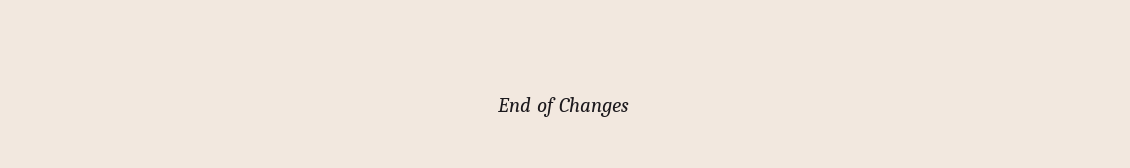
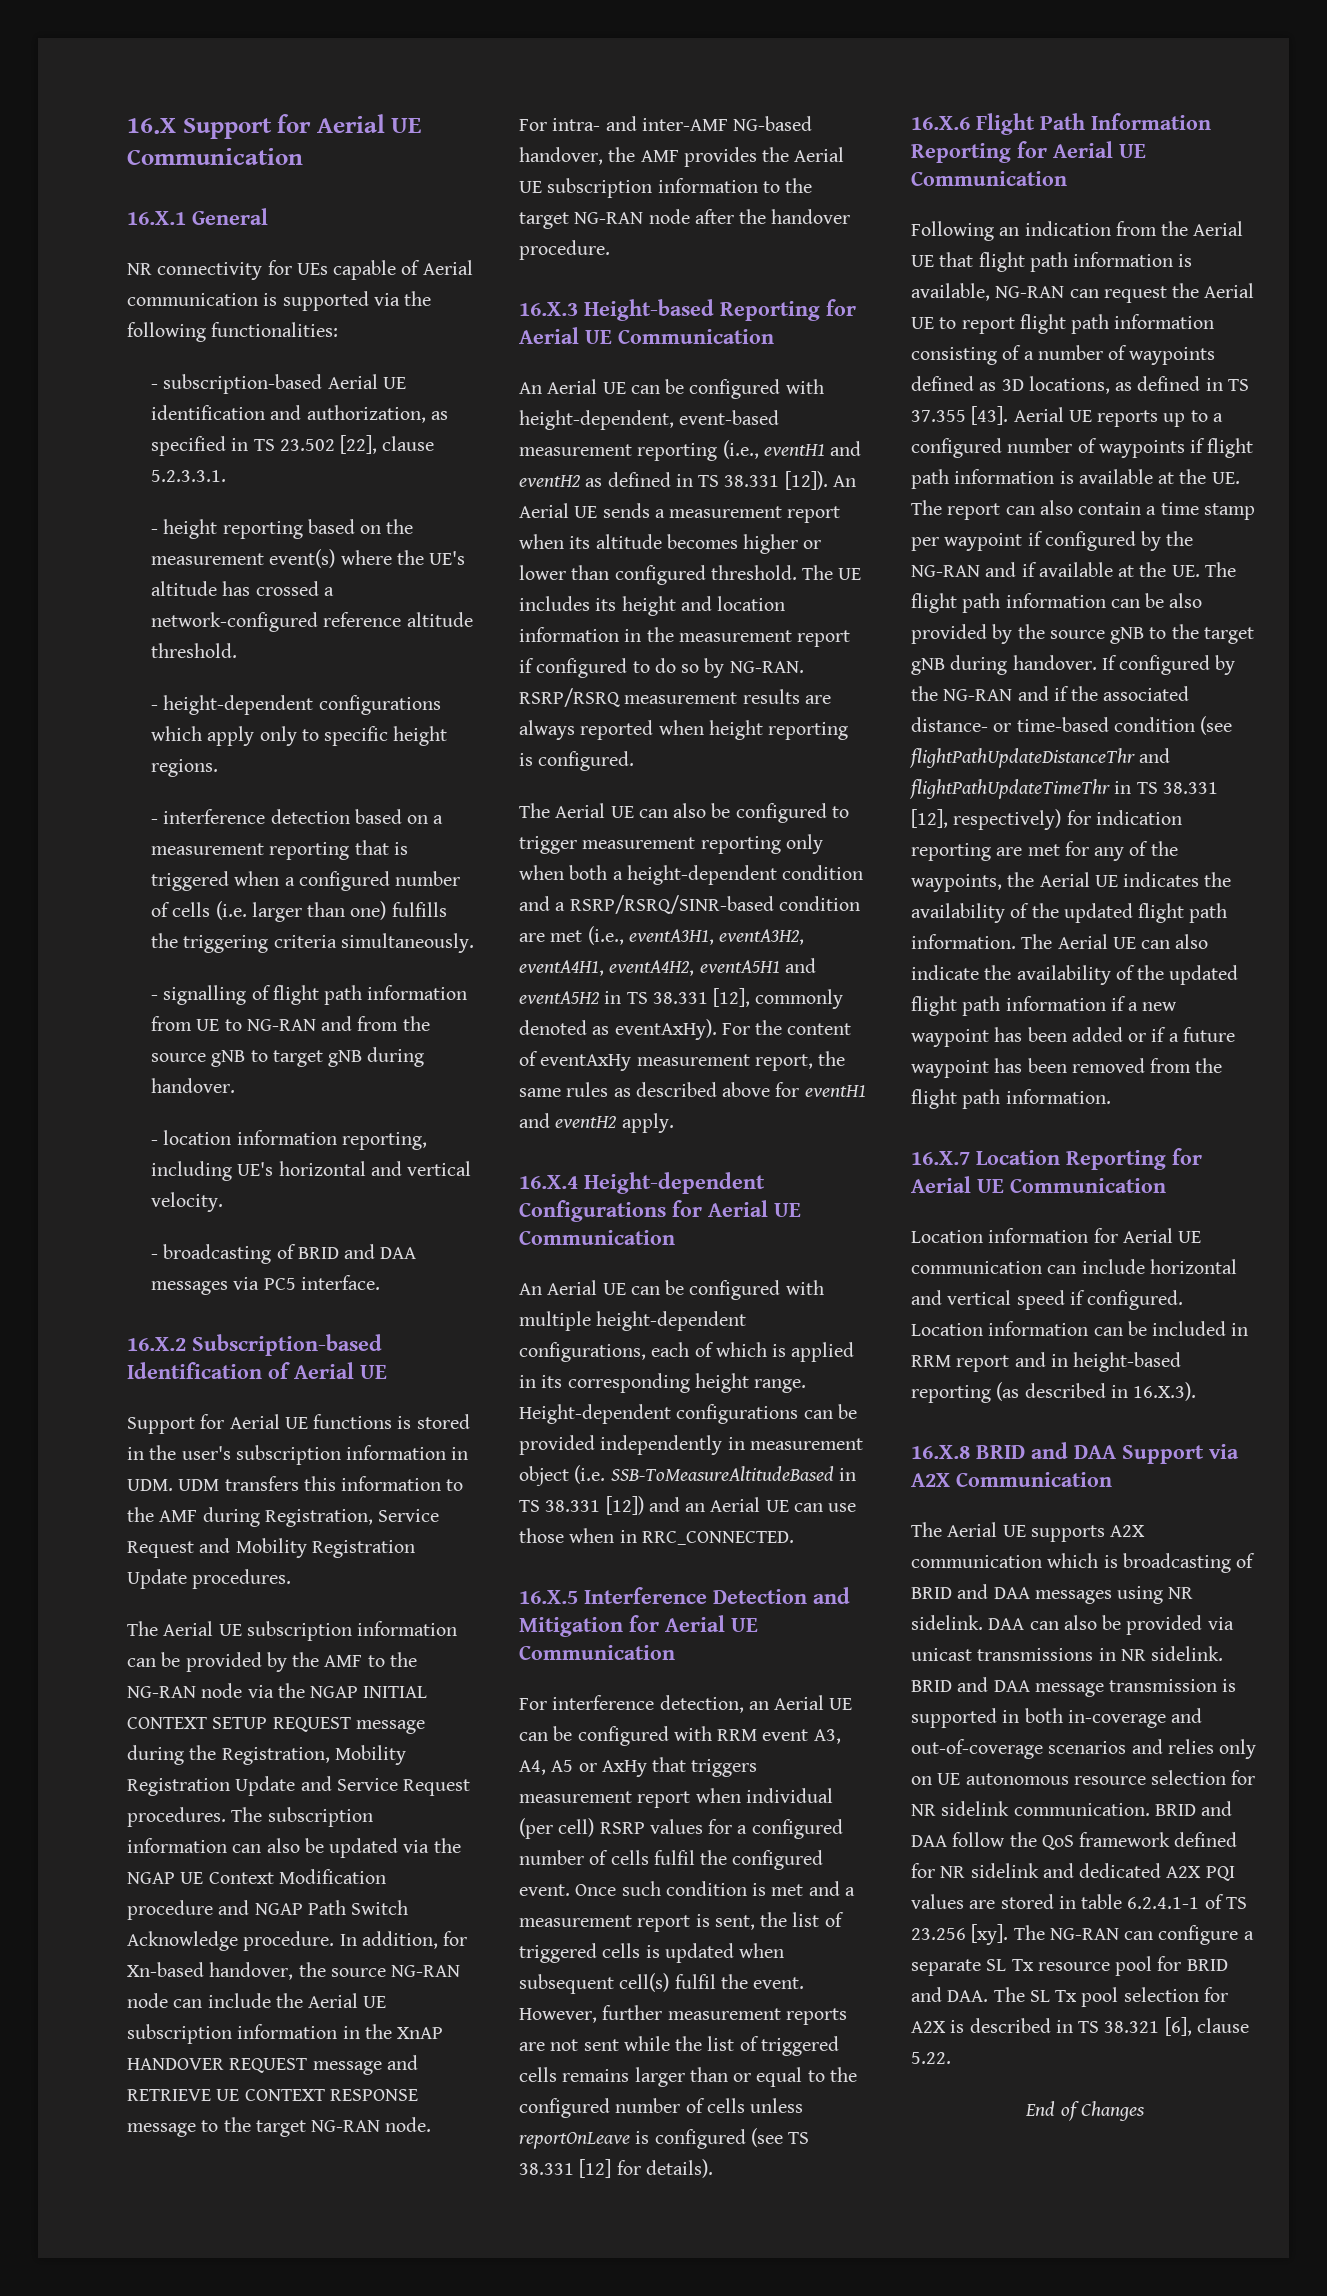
(497, 104) none -> [127,114,422,139] [127,148,303,165] [127,208,268,225] [127,260,473,280] [127,291,432,311] [127,322,339,342] [151,374,406,394] [151,405,448,423] [151,435,435,456] [151,470,227,482] [151,519,414,539] [151,549,466,568] [151,581,334,596] [151,612,473,632] [151,643,238,658] [151,695,441,715] [151,726,448,746] [151,759,219,777] [151,809,444,824] [151,840,408,860] [151,871,461,891] [151,901,447,922] [151,933,474,953] [151,985,468,1005] [151,1016,430,1031] [151,1047,425,1067] [151,1078,236,1093] [151,1130,427,1150] [151,1161,472,1181] [151,1192,224,1212] [151,1244,417,1264] [151,1275,380,1295] [127,1334,382,1356] [127,1362,387,1379] [127,1414,470,1434] [127,1445,469,1465] [127,1476,464,1491] [127,1507,440,1527] [127,1538,415,1558] [127,1569,292,1589] [127,1621,458,1641] [127,1652,417,1672] [127,1683,428,1698] [127,1717,425,1734] [127,1745,406,1765] [127,1776,471,1796] [127,1807,373,1827] [127,1838,461,1858] [127,1869,386,1884] [127,1900,409,1920] [127,1931,468,1951] [127,1962,461,1980] [127,1993,387,2008] [127,2024,444,2044] [127,2055,418,2075] [127,2089,418,2101] [127,2117,432,2137] [519,116,813,131] [519,147,845,167] [519,178,813,198] [519,209,851,229] [519,240,610,260] [519,299,856,321] [519,327,774,344] [519,379,824,399] [519,410,780,430] [519,440,862,461] [519,471,856,490] [519,503,841,523] [519,534,822,554] [519,565,862,585] [519,596,786,616] [519,627,851,647] [519,658,804,678] [519,688,831,707] [519,720,849,740] [519,751,635,771] [519,803,849,823] [519,834,823,854] [519,865,864,885] [519,895,860,914] [519,926,805,945] [519,958,816,976] [519,988,844,1009] [519,1019,852,1040] [519,1051,846,1071] [519,1082,866,1097] [519,1113,674,1133] [519,1172,765,1194] [519,1200,801,1222] [519,1230,675,1245] [519,1280,824,1300] [519,1311,747,1331] [519,1342,855,1362] [519,1373,807,1393] [519,1404,857,1424] [519,1435,863,1455] [519,1465,856,1486] [519,1496,857,1515] [519,1528,794,1545] [519,1587,850,1604] [519,1615,758,1637] [519,1645,675,1660] [519,1695,853,1713] [519,1726,841,1746] [519,1757,758,1777] [519,1788,833,1808] [519,1818,843,1839] [519,1850,824,1870] [519,1881,855,1896] [519,1912,844,1932] [519,1943,785,1963] [519,1973,805,1994] [519,2005,847,2025] [519,2036,839,2056] [519,2067,857,2087] [519,2098,804,2118] [519,2128,810,2149] [519,2159,713,2178] [911,113,1211,135] [911,141,1146,163] [911,171,1067,186] [911,221,1244,241] [911,252,1193,272] [911,283,1255,303] [911,314,1215,334] [911,345,1216,365] [911,376,1249,394] [911,406,1223,427] [911,438,1254,458] [911,469,1240,489] [911,500,1255,520] [911,531,1194,551] [911,562,1236,577] [911,593,1203,613] [911,624,1254,644] [911,655,1236,675] [911,686,1190,701] [911,716,1233,735] [910,748,1171,768] [910,779,1218,799] [911,809,1182,830] [911,841,1178,861] [911,872,1232,892] [911,903,1228,923] [911,934,1209,949] [911,965,1239,985] [911,996,1178,1016] [911,1027,1235,1047] [911,1058,1223,1078] [911,1089,1111,1109] [911,1148,1202,1170] [911,1176,1166,1193] [911,1228,1202,1243] [911,1259,1237,1274] [911,1290,1184,1310] [911,1321,1249,1336] [911,1352,1182,1372] [911,1382,1197,1403] [911,1442,1239,1464] [911,1472,1112,1487] [911,1522,1146,1542] [911,1553,1256,1573] [911,1584,1194,1604] [911,1615,1234,1635] [911,1646,1224,1661] [911,1677,1237,1697] [911,1708,1203,1728] [911,1739,1257,1759] [911,1770,1256,1785] [911,1801,1233,1816] [911,1832,1238,1850] [911,1863,1235,1881] [911,1894,1247,1909] [911,1924,1254,1945] [911,1956,1228,1976] [911,1987,1228,2007] [911,2017,1249,2036] [911,2052,951,2064] 16.X Support for Aerial UE Communication // 16.X.1 General // NR connectivity for UEs capable of Aerial communication is supported via the following functionalities: // - subscription-based Aerial UE identification and authorization, as specified in TS 23.502 [22], clause 5.2.3.3.1. // - height reporting based on the measurement event(s) where the UE's altitude has crossed a network-configured reference altitude threshold. // - height-dependent configurations which apply only to specific height regions. // - interference detection based on a measurement reporting that is triggered when a configured number of cells (i.e. larger than one) fulfills the triggering criteria simultaneously. // - signalling of flight path information from UE to NG-RAN and from the source gNB to target gNB during handover. // - location information reporting, including UE's horizontal and vertical velocity. // - broadcasting of BRID and DAA messages via PC5 interface. // 16.X.2 Subscription-based Identification of Aerial UE // Support for Aerial UE functions is stored in the user's subscription information in UDM. UDM transfers this information to the AMF during Registration, Service Request and Mobility Registration Update procedures. // The Aerial UE subscription information can be provided by the AMF to the NG-RAN node via the NGAP INITIAL CONTEXT SETUP REQUEST message during the Registration, Mobility Registration Update and Service Request procedures. The subscription information can also be updated via the NGAP UE Context Modification procedure and NGAP Path Switch Acknowledge procedure. In addition, for Xn-based handover, the source NG-RAN node can include the Aerial UE subscription information in the XnAP HANDOVER REQUEST message and RETRIEVE UE CONTEXT RESPONSE message to the target NG-RAN node. // For intra- and inter-AMF NG-based handover, the AMF provides the Aerial UE subscription information to the target NG-RAN node after the handover procedure. // 16.X.3 Height-based Reporting for Aerial UE Communication // An Aerial UE can be configured with height-dependent, event-based measurement reporting (i.e., eventH1 and eventH2 as defined in TS 38.331 [12]). An Aerial UE sends a measurement report when its altitude becomes higher or lower than configured threshold. The UE includes its height and location information in the measurement report if configured to do so by NG-RAN. RSRP/RSRQ measurement results are always reported when height reporting is configured. // The Aerial UE can also be configured to trigger measurement reporting only when both a height-dependent condition and a RSRP/RSRQ/SINR-based condition are met (i.e., eventA3H1, eventA3H2, eventA4H1, eventA4H2, eventA5H1 and eventA5H2 in TS 38.331 [12], commonly denoted as eventAxHy). For the content of eventAxHy measurement report, the same rules as described above for eventH1 and eventH2 apply. // 16.X.4 Height-dependent Configurations for Aerial UE Communication // An Aerial UE can be configured with multiple height-dependent configurations, each of which is applied in its corresponding height range. Height-dependent configurations can be provided independently in measurement object (i.e. SSB-ToMeasureAltitudeBased in TS 38.331 [12]) and an Aerial UE can use those when in RRC_CONNECTED. // 16.X.5 Interference Detection and Mitigation for Aerial UE Communication // For interference detection, an Aerial UE can be configured with RRM event A3, A4, A5 or AxHy that triggers measurement report when individual (per cell) RSRP values for a configured number of cells fulfil the configured event. Once such condition is met and a measurement report is sent, the list of triggered cells is updated when subsequent cell(s) fulfil the event. However, further measurement reports are not sent while the list of triggered cells remains larger than or equal to the configured number of cells unless reportOnLeave is configured (see TS 38.331 [12] for details). // 16.X.6 Flight Path Information Reporting for Aerial UE Communication // Following an indication from the Aerial UE that flight path information is available, NG-RAN can request the Aerial UE to report flight path information consisting of a number of waypoints defined as 3D locations, as defined in TS 37.355 [43]. Aerial UE reports up to a configured number of waypoints if flight path information is available at the UE. The report can also contain a time stamp per waypoint if configured by the NG-RAN and if available at the UE. The flight path information can be also provided by the source gNB to the target gNB during handover. If configured by the NG-RAN and if the associated distance- or time-based condition (see flightPathUpdateDistanceThr and flightPathUpdateTimeThr in TS 38.331 [12], respectively) for indication reporting are met for any of the waypoints, the Aerial UE indicates the availability of the updated flight path information. The Aerial UE can also indicate the availability of the updated flight path information if a new waypoint has been added or if a future waypoint has been removed from the flight path information. // 16.X.7 Location Reporting for Aerial UE Communication // Location information for Aerial UE communication can include horizontal and vertical speed if configured. Location information can be included in RRM report and in height-based reporting (as described in 16.X.3). // 16.X.8 BRID and DAA Support via A2X Communication // The Aerial UE supports A2X communication which is broadcasting of BRID and DAA messages using NR sidelink. DAA can also be provided via unicast transmissions in NR sidelink. BRID and DAA message transmission is supported in both in-coverage and out-of-coverage scenarios and relies only on UE autonomous resource selection for NR sidelink communication. BRID and DAA follow the QoS framework defined for NR sidelink and dedicated A2X PQI values are stored in table 6.2.4.1-1 of TS 23.256 [xy]. The NG-RAN can configure a separate SL Tx resource pool for BRID and DAA. The SL Tx pool selection for A2X is described in TS 38.321 [6], clause 5.22. //

